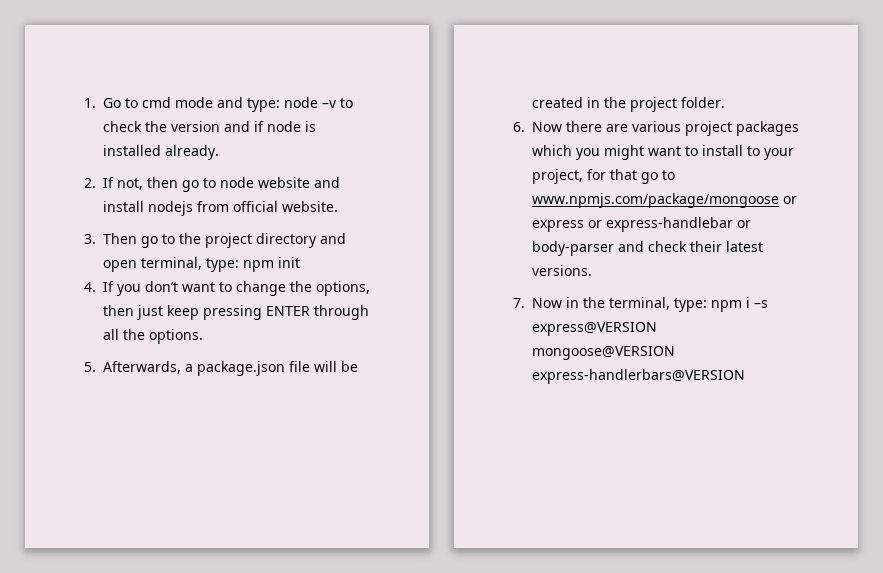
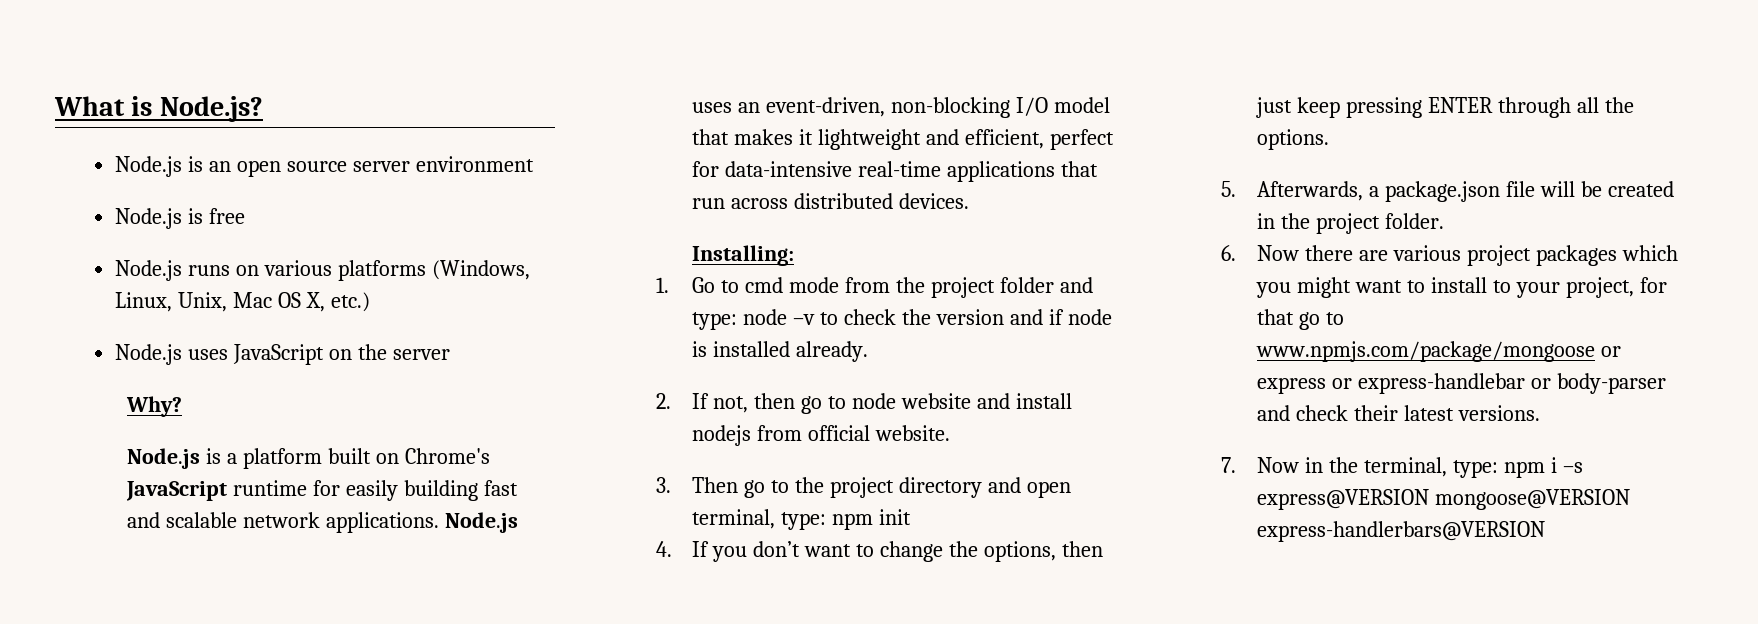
(84, 103) none -> [54,96,263,122] [115,156,534,177] [115,208,246,229] [115,260,530,281] [115,292,370,312] [115,344,450,365] [126,396,183,417] [127,448,490,469] [126,480,518,501] [127,512,518,533] [692,97,1110,118] [692,129,1114,150] [692,161,1098,182] [692,193,970,209] [692,245,795,266] What is Node.js? // Node.js is an open source server environment // Node.js is free // Node.js runs on various platforms (Windows, Linux, Unix, Mac OS X, etc.) // Node.js uses JavaScript on the server // Why? // Node.js is a platform built on Chrome's JavaScript runtime for easily building fast and scalable network applications. Node.js uses an event-driven, non-blocking I/O model that makes it lightweight and efficient, perfect for data-intensive real-time applications that run across distributed devices. // Installing: //
(214, 102) none -> [844,277,1054,298] from the project folder

